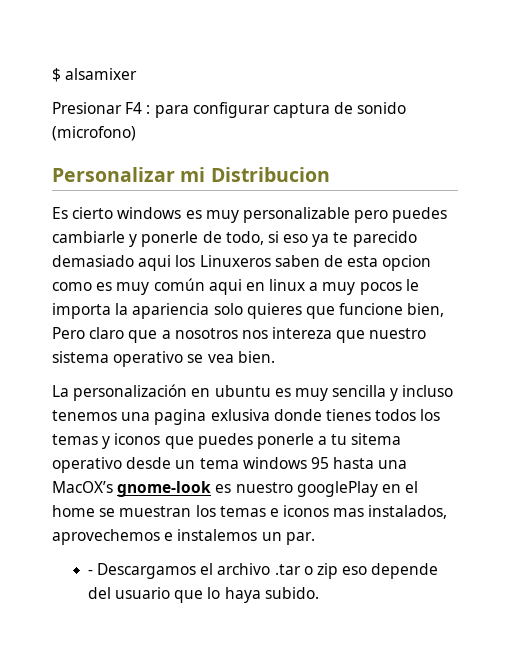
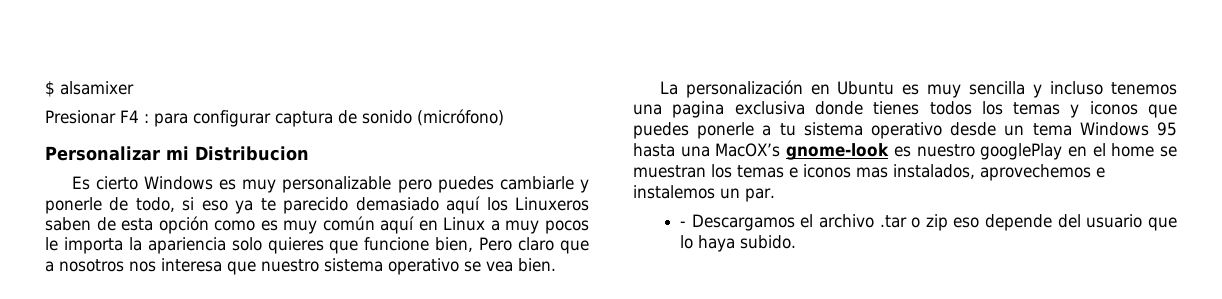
[52,126,136,141] (microfono) -> [417,109,504,126] (micrófono)
[117,207,182,219] windows -> [143,176,213,190] Windows
[138,255,172,271] aqui -> [446,196,481,214] aquí
[382,255,432,271] opcion -> [158,216,209,234] opción
[208,279,306,295] aqui en linux -> [380,216,486,234] aquí en Linux
[272,327,333,339] intereza -> [161,258,222,272] interesa
[214,385,271,397] ubuntu -> [837,81,895,95] Ubuntu
[210,409,270,421] exlusiva -> [734,101,805,115] exclusiva
[351,433,402,445] sitema -> [803,122,863,136] sistema
[242,457,307,469] windows -> [1079,122,1149,136] Windows

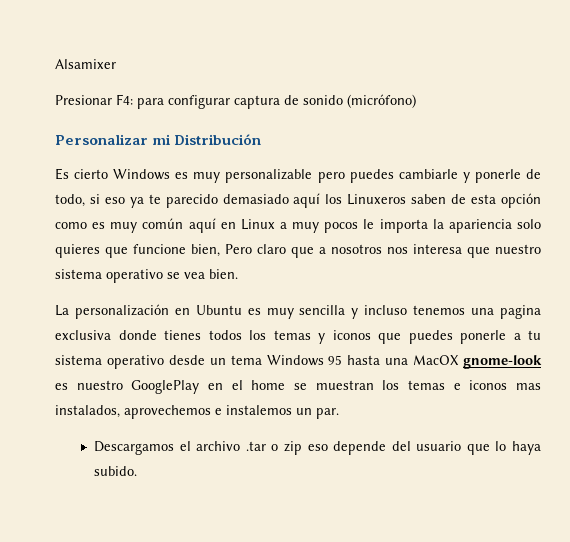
[45,81,134,97] $ alsamixer -> [55,59,116,69] Alsamixer
[120,110,149,123] F4 : -> [116,94,133,105] F4:
[195,146,309,161] Distribucion -> [174,134,262,145] Distribución
[715,143,781,157] MacOX’s -> [413,355,460,365] MacOX
[980,143,1063,160] googlePlay -> [131,380,200,394] GooglePlay
[680,221,687,227] - -> (339, 413) none

